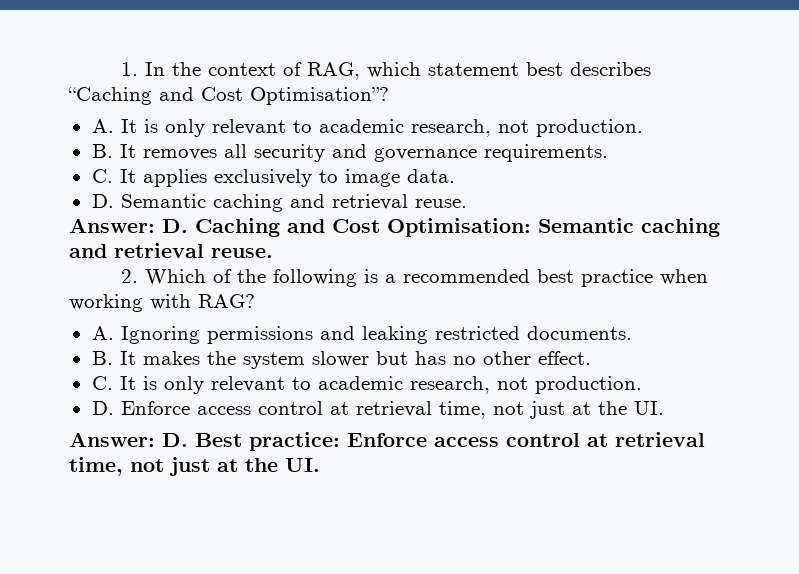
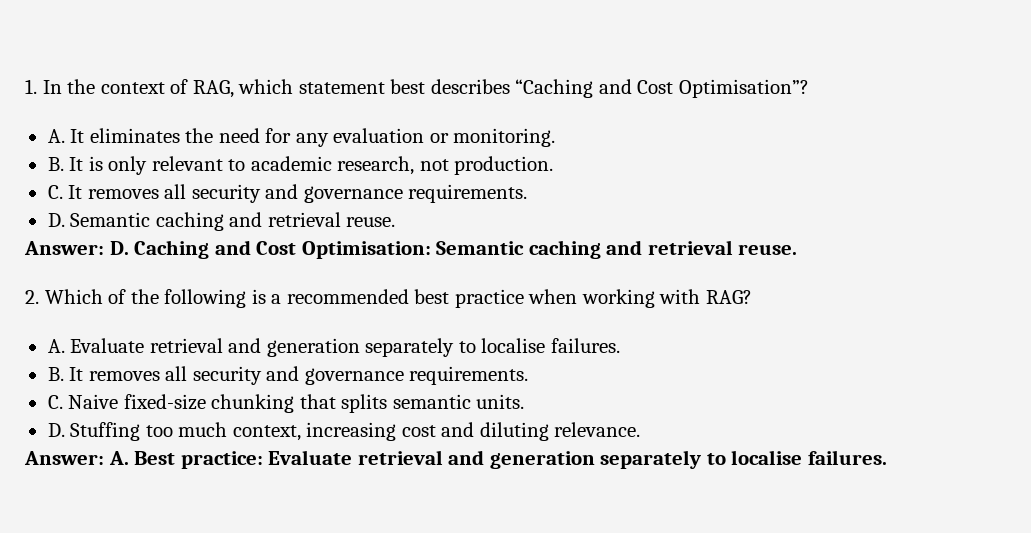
[143,119,643,137] [91,144,608,162] [91,169,455,187] is only relevant to academic research, not production. // B. It removes all security and governance requirements. // C. It applies exclusively to image data. -> [89,128,556,147] [47,156,554,175] [47,184,528,203] eliminates the need for any evaluation or monitoring. // B. It is only relevant to academic research, not production. // C. It removes all security and governance requirements.
[120,326,632,344] [91,351,591,369] [91,376,642,394] [91,401,664,419] [69,432,188,447] Ignoring permissions and leaking restricted documents. // B. It makes the system slower but has no other effect. // C. It is only relevant to academic research, not production. // D. Enforce access control at retrieval time, not just at the UI. // Answer: D. -> [70,338,620,357] [47,366,529,385] [47,394,525,413] [47,422,641,441] [24,451,129,465] Evaluate retrieval and generation separately to localise failures. // B. It removes all security and governance requirements. // C. Naive fixed-size chunking that splits semantic units. // D. Stuffing too much context, increasing cost and diluting relevance. // Answer: A.
[347,432,705,447] [69,457,320,476] Enforce access control at retrieval time, not just at the UI. -> [268,450,887,469] Evaluate retrieval and generation separately to localise failures.

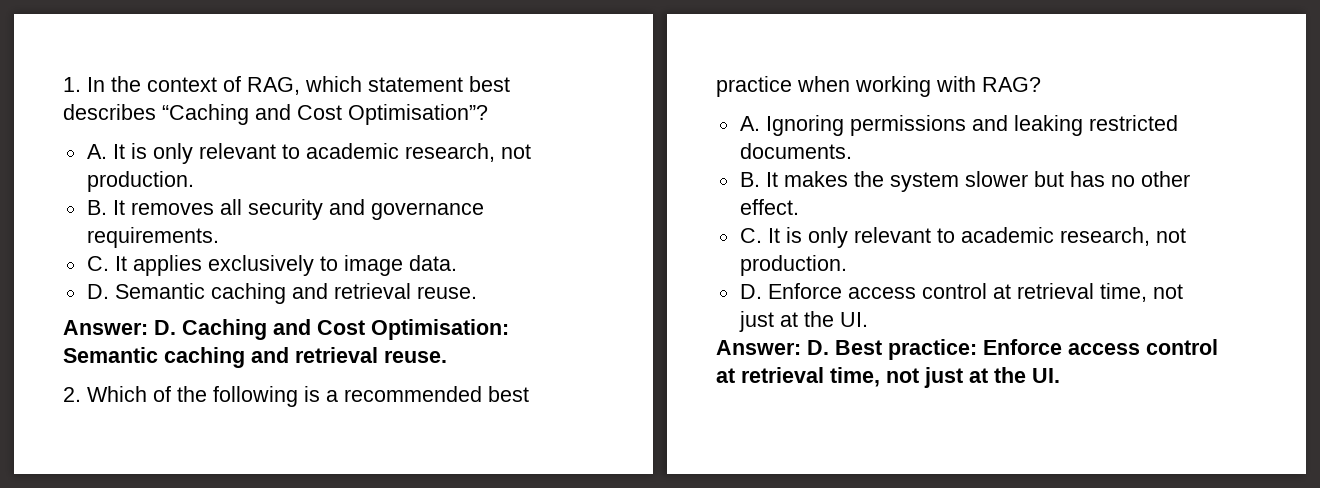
[89,128,556,147] [47,156,554,175] [47,184,528,203] eliminates the need for any evaluation or monitoring. // B. It is only relevant to academic research, not production. // C. It removes all security and governance requirements. -> [130,143,531,164] [86,171,194,192] [86,199,484,220] [86,227,219,248] [86,255,457,276] is only relevant to academic research, not production. // B. It removes all security and governance requirements. // C. It applies exclusively to image data.
[70,338,620,357] [47,366,529,385] [47,394,525,413] [47,422,641,441] [24,451,129,465] Evaluate retrieval and generation separately to localise failures. // B. It removes all security and governance requirements. // C. Naive fixed-size chunking that splits semantic units. // D. Stuffing too much context, increasing cost and diluting relevance. // Answer: A. -> [765,115,1178,136] [739,143,852,159] [739,171,1190,192] [739,199,799,215] [739,227,1186,248] [739,255,847,276] [739,283,1183,302] [738,311,868,332] [716,340,829,355] Ignoring permissions and leaking restricted documents. // B. It makes the system slower but has no other effect. // C. It is only relevant to academic research, not production. // D. Enforce access control at retrieval time, not just at the UI. // Answer: D.
[268,450,887,469] Evaluate retrieval and generation separately to localise failures. -> [983,339,1218,355] [716,367,1060,388] Enforce access control at retrieval time, not just at the UI.

